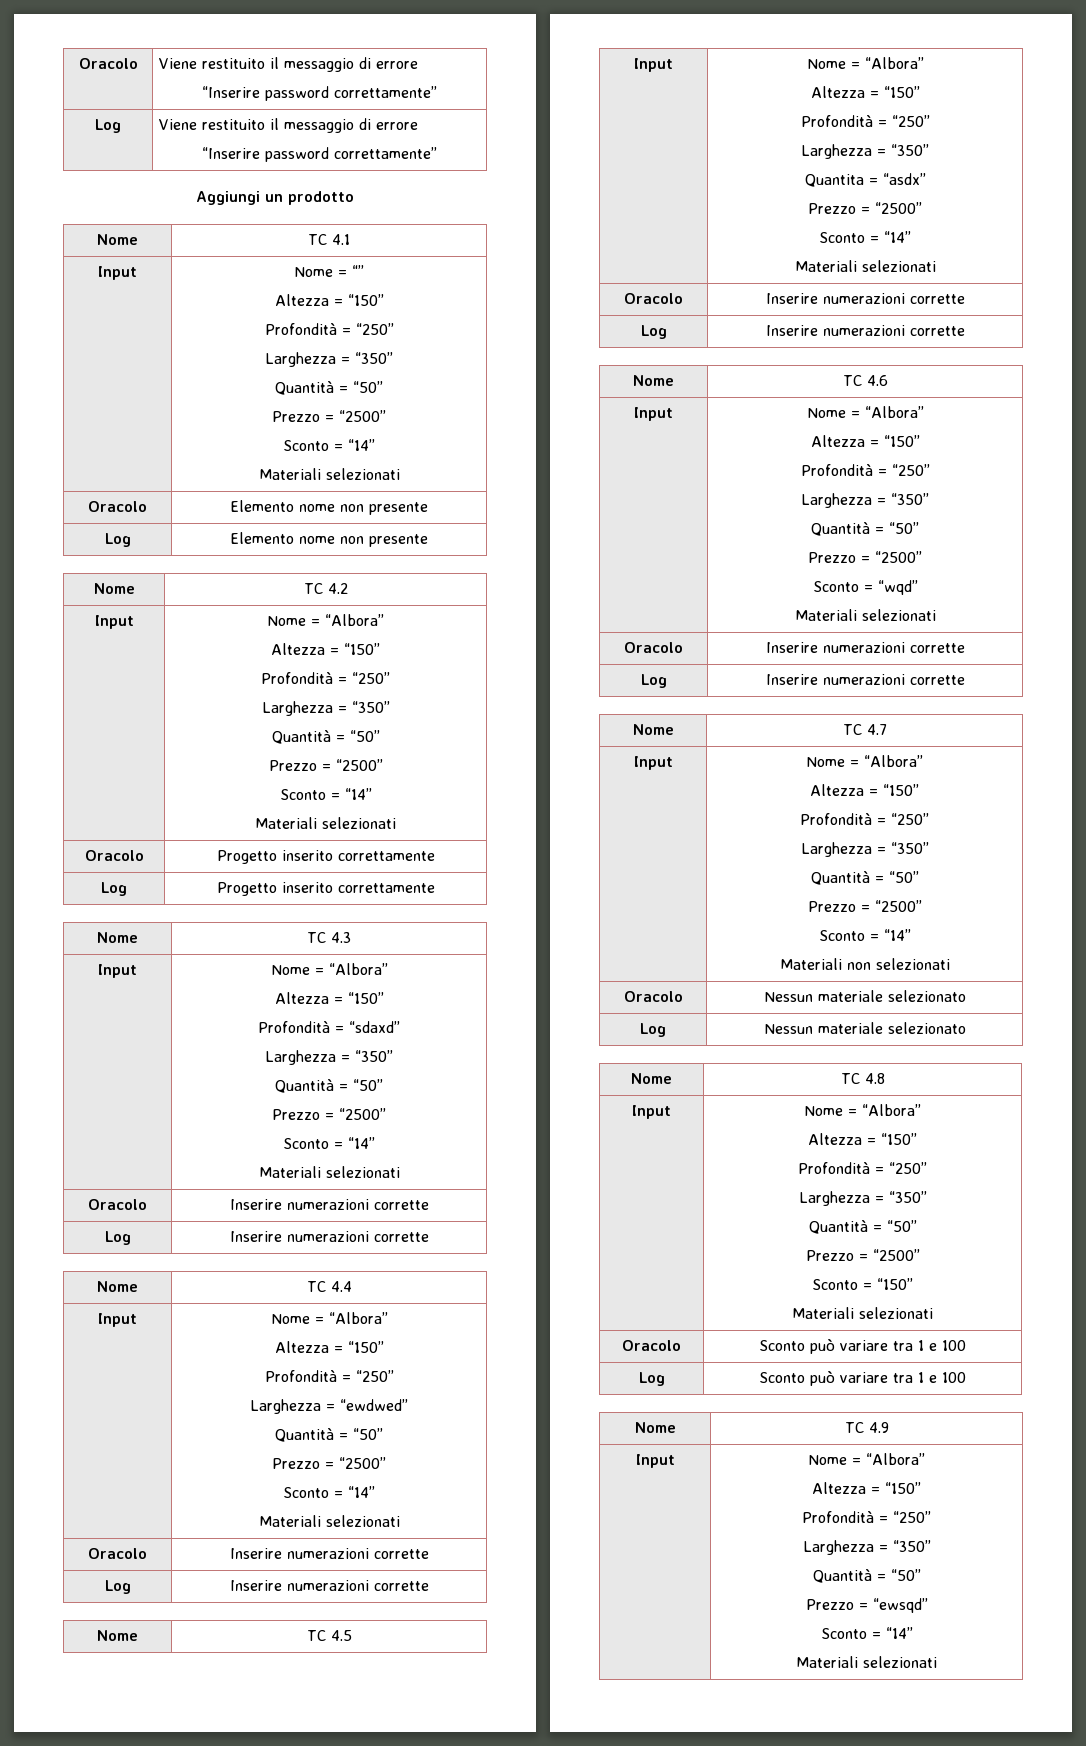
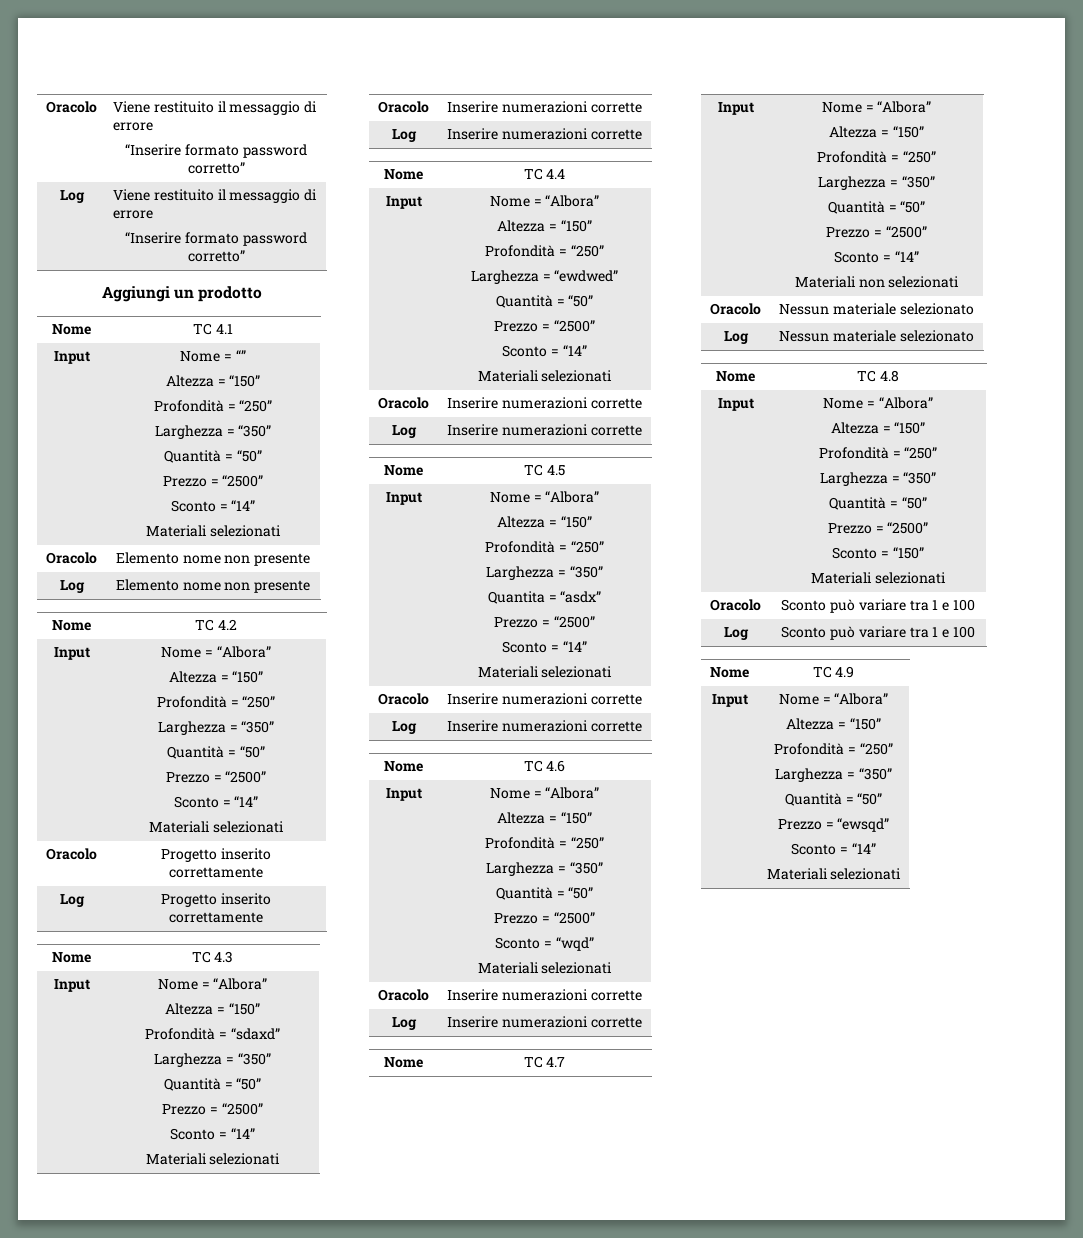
[265,86,437,101] password correttamente” -> [185,144,307,158] [187,162,245,174] formato password corretto”
[265,147,437,162] password correttamente” -> [185,232,307,246] [187,250,245,262] formato password corretto”

